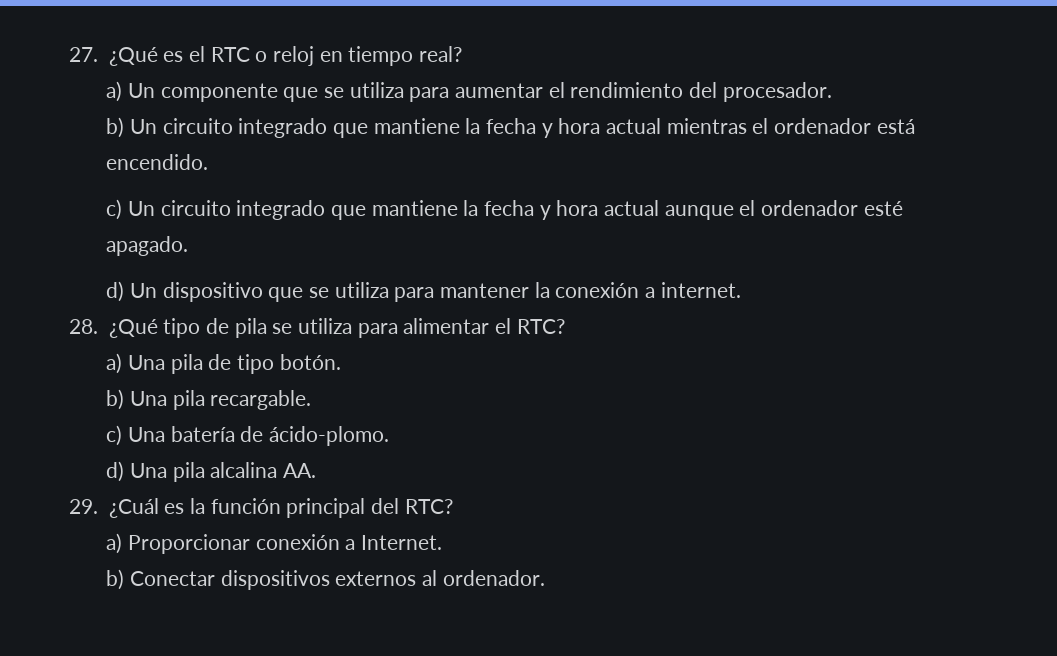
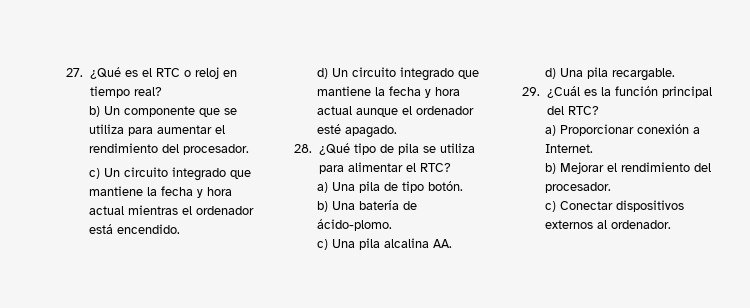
[106,81,123,102] a) -> [89,106,101,117] b)
[106,117,125,138] b) -> [89,168,101,179] c)
[106,199,123,220] c) -> [317,68,329,79] d)
[106,281,741,302] // d) Un dispositivo que se utiliza para mantener la conexión a internet. -> (398, 131) none
[172,390,312,410] [106,425,165,446] pila recargable. // c) Una -> (356, 205) none
[106,461,125,482] d) -> [317,239,329,250] c)
(316, 470) none -> [545,67,676,81] // d) Una pila recargable.
(125, 579) none -> [560,162,712,174] [545,182,612,193] [545,201,557,212] Mejorar el rendimiento del procesador. // c)

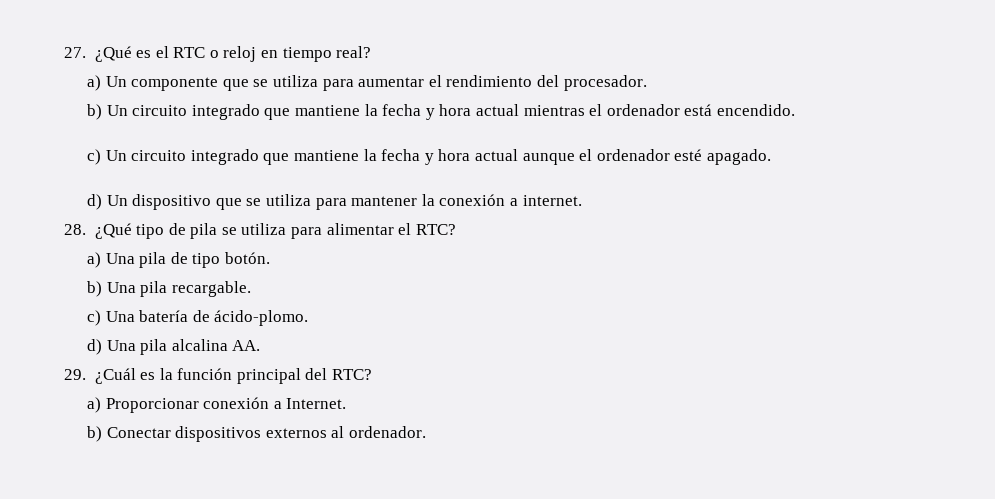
[89,106,101,117] b) -> [87,75,102,91] a)
[89,168,101,179] c) -> [87,104,103,120] b)
[317,68,329,79] d) -> [87,149,102,165] c)
(398, 131) none -> [87,194,582,210] // d) Un dispositivo que se utiliza para mantener la conexión a internet.
(356, 205) none -> [140,281,251,297] [87,310,135,326] pila recargable. // c) Una
[317,239,329,250] c) -> [87,339,103,355] d)
[545,67,676,81] // d) Una pila recargable. -> (261, 345) none
[560,162,712,174] [545,182,612,193] [545,201,557,212] Mejorar el rendimiento del procesador. // c) -> (103, 434) none

